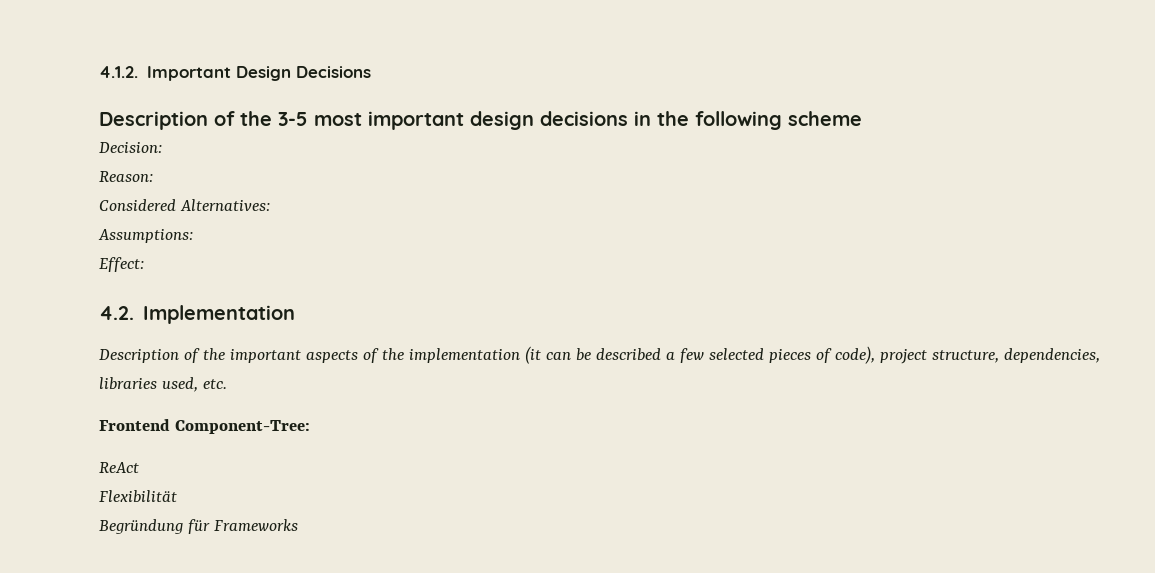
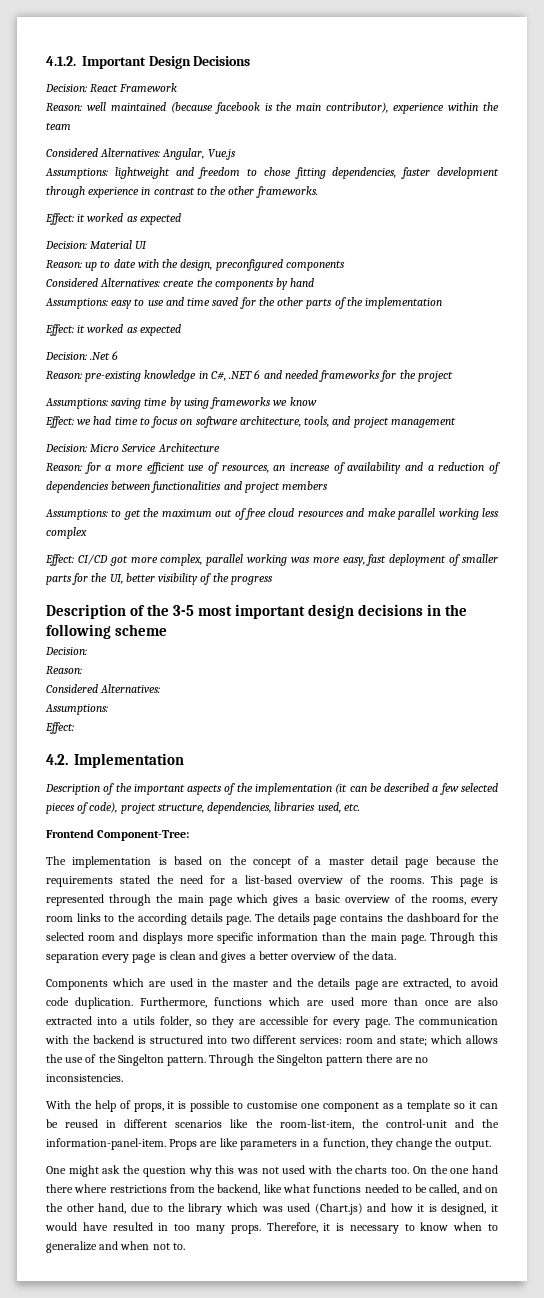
(372, 72) none -> [45,83,178,92] [46,102,500,114] [46,122,71,130] [46,148,236,160] [45,167,499,179] [46,186,318,198] [45,213,181,225] [45,240,148,249] [46,259,345,271] [46,278,315,290] [45,297,443,309] [45,324,181,336] [45,351,119,360] [46,370,453,382] [45,397,317,409] [45,416,456,428] [45,443,220,452] [46,462,501,474] [46,481,329,493] [45,508,499,520] [46,527,87,539] [45,554,499,566] [46,573,273,585] // Decision: React Framework // Reason: well maintained (because facebook is the main contributor), experience within the team // Considered Alternatives: Angular, Vue.js // Assumptions: lightweight and freedom to chose fitting dependencies, faster development through experience in contrast to the other frameworks. // Effect: it worked as expected // Decision: Material UI // Reason: up to date with the design, preconfigured components // Considered Alternatives: create the components by hand // Assumptions: easy to use and time saved for the other parts of the implementation // Effect: it worked as expected // Decision: .Net 6 // Reason: pre-existing knowledge in C#, .NET 6 and needed frameworks for the project // Assumptions: saving time by using frameworks we know // Effect: we had time to focus on software architecture, tools, and project management // Decision: Micro Service Architecture // Reason: for a more efficient use of resources, an increase of availability and a reduction of dependencies between functionalities and project members // Assumptions: to get the maximum out of free cloud resources and make parallel working less complex // Effect: CI/CD got more complex, parallel working was more easy, fast deployment of smaller parts for the UI, better visibility of the progress
[99,462,139,473] [99,490,177,503] [99,519,298,534] ReAct // Flexibilität // Begründung für Frameworks -> [46,856,500,868] [46,875,498,887] [46,894,498,906] [46,913,500,925] [46,932,499,944] [46,951,396,963] [46,978,498,990] [46,997,498,1009] [46,1016,498,1028] [45,1035,498,1046] [46,1054,428,1066] [46,1074,123,1082] [46,1100,498,1112] [46,1119,500,1130] [46,1138,491,1150] [46,1165,498,1177] [46,1184,498,1195] [46,1203,498,1215] [45,1222,498,1234] [46,1241,185,1253] The implementation is based on the concept of a master detail page because the requirements stated the need for a list-based overview of the rooms. This page is represented through the main page which gives a basic overview of the rooms, every room links to the according details page. The details page contains the dashboard for the selected room and displays more specific information than the main page. Through this separation every page is clean and gives a better overview of the data. // Components which are used in the master and the details page are extracted, to avoid code duplication. Furthermore, functions which are used more than once are also extracted into a utils folder, so they are accessible for every page. The communication with the backend is structured into two different services: room and state; which allows the use of the Singelton pattern. Through the Singelton pattern there are no inconsistencies. // With the help of props, it is possible to customise one component as a template so it can be reused in different scenarios like the room-list-item, the control-unit and the information-panel-item. Props are like parameters in a function, they change the output. // One might ask the question why this was not used with the charts too. On the one hand there where restrictions from the backend, like what functions needed to be called, and on the other hand, due to the library which was used (Chart.js) and how it is designed, it would have resulted in too many props. Therefore, it is necessary to know when to generalize and when not to.

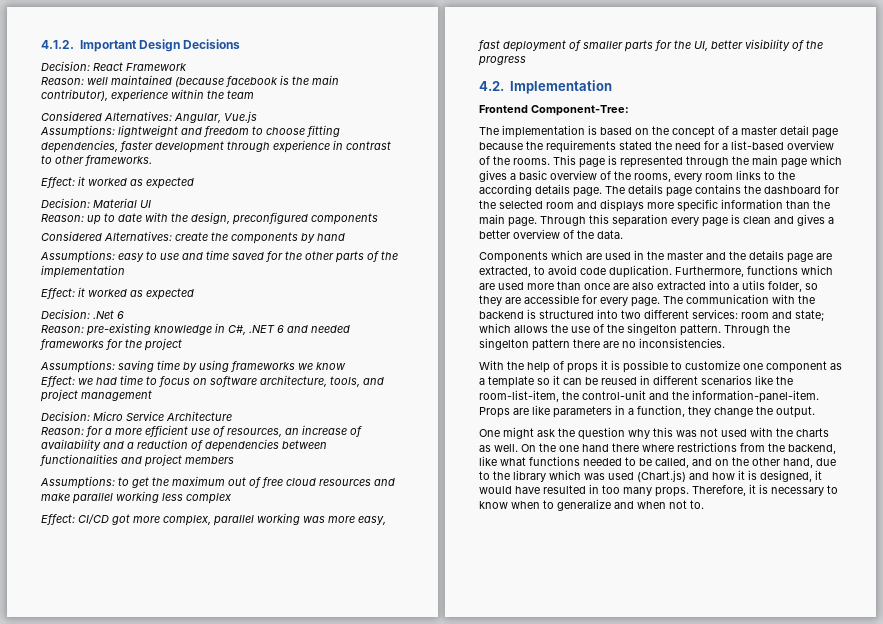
[263,167,291,176] chose -> [266,127,305,135] choose
[210,186,227,195] the -> (52, 159) none
[46,604,468,619] [46,624,168,639] [45,647,87,655] [46,666,82,674] [46,684,161,693] [45,704,108,715] [45,722,74,734] [46,753,184,768] [45,783,498,795] [46,802,360,814] Description of the 3-5 most important design decisions in the following scheme // Decision: // Reason: // Considered Alternatives: // Assumptions: // Effect: // 4.2. Implementation // Description of the important aspects of the implementation (it can be described a few selected pieces of code), project structure, dependencies, libraries used, etc. -> [479,80,612,94] 4.2. Implementation
[117,1054,164,1066] Singelton -> [627,323,677,335] singelton
[276,1054,323,1066] Singelton -> [479,338,529,350] singelton
[133,1103,164,1112] props, -> [567,363,598,373] props
[246,1101,298,1109] customise -> [685,360,740,370] customize
[391,1167,410,1174] too. -> [479,444,518,452] as well.

